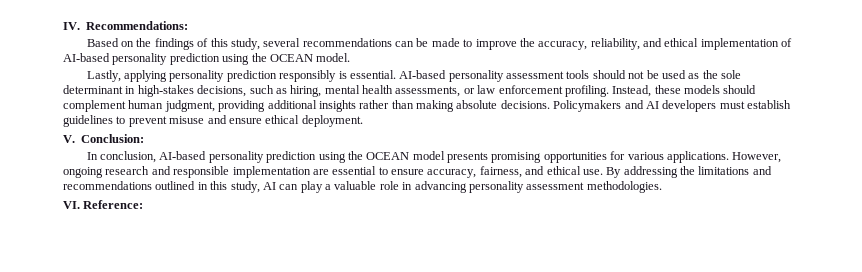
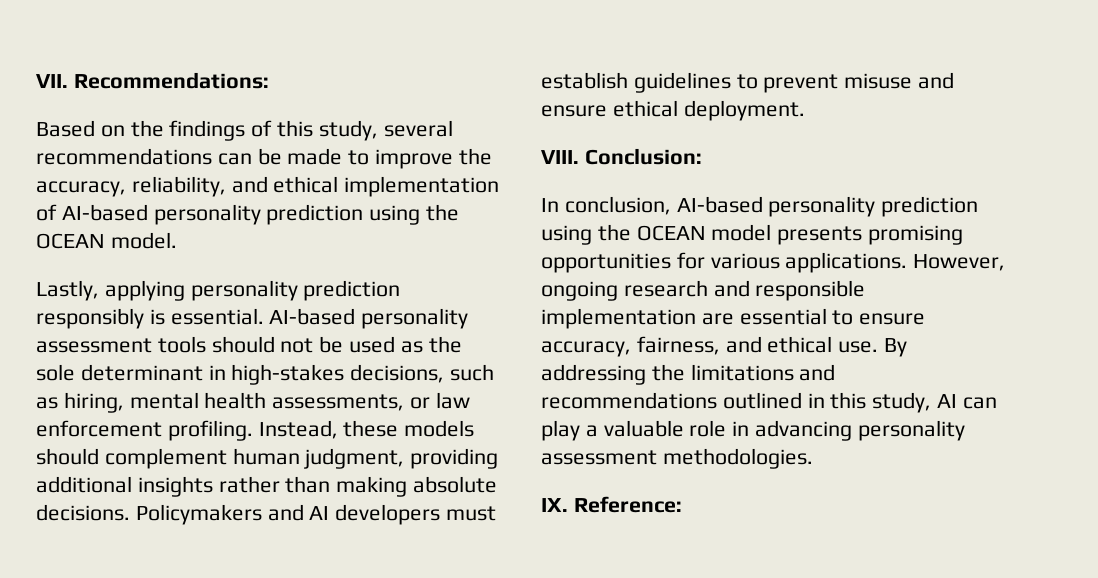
[63,22,80,30] IV. -> [36,74,68,88] VII.
[63,135,75,143] V. -> [541,150,579,164] VIII.
[63,201,80,209] VI. -> [541,498,568,512] IX.

